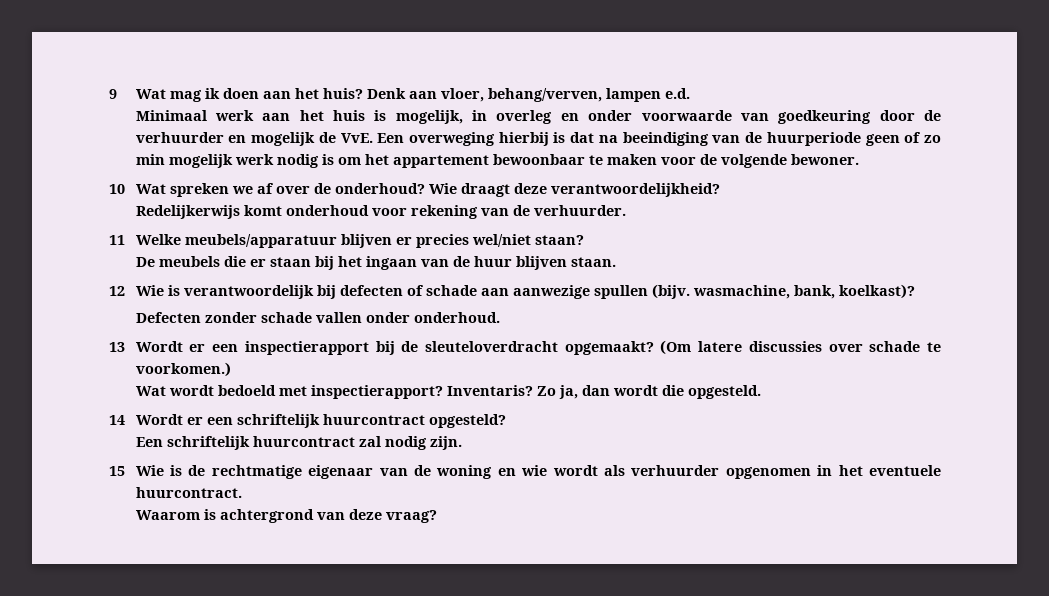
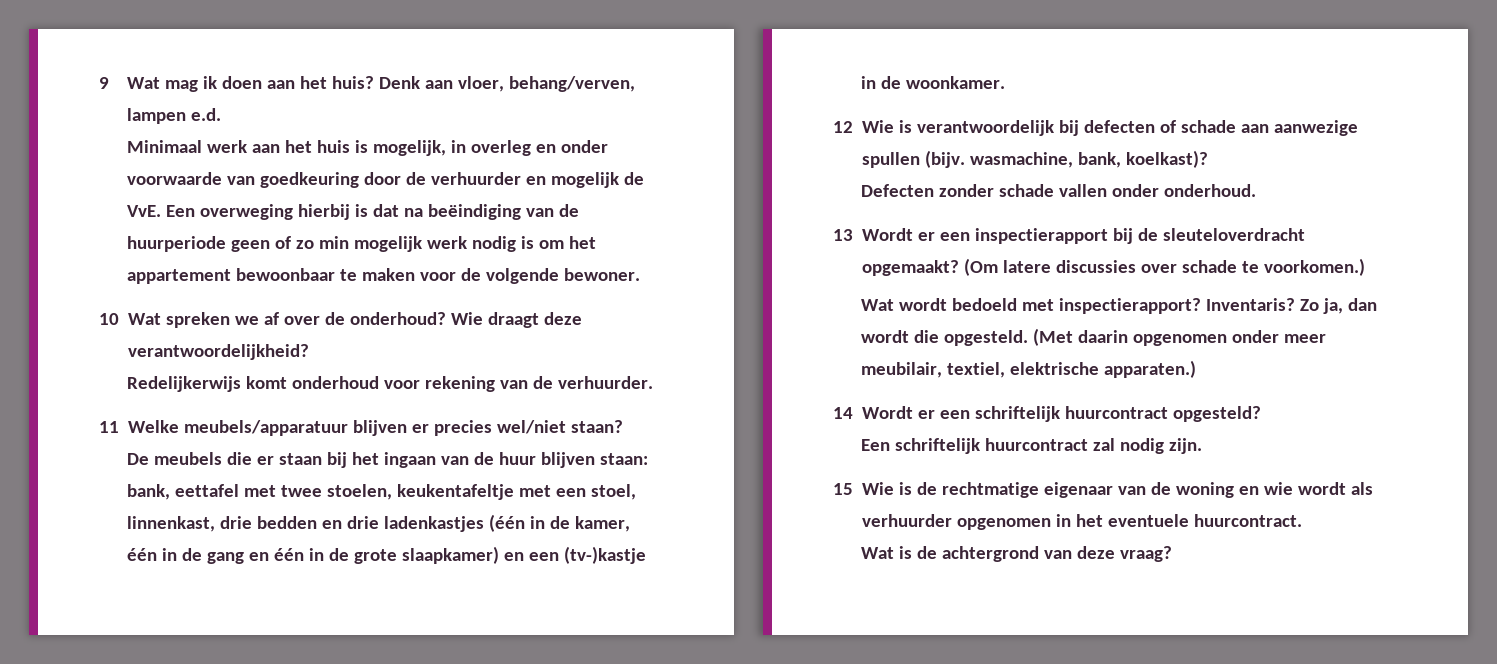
[622,132,709,146] beeindiging -> [427,204,521,220] beëindiging
[570,257,616,267] staan. -> [599,453,648,465] [126,484,636,500] [126,514,630,532] [126,546,646,564] [860,76,1005,89] staan: bank, eettafel met twee stoelen, keukentafeltje met een stoel, linnenkast, drie bedden en drie ladenkastjes (één in de kamer, één in de gang en één in de grote slaapkamer) en een (tv-)kastje in de woonkamer.
(761, 392) none -> [1032,328,1326,346] [860,360,1196,378] (Met daarin opgenomen onder meer meubilair, textiel, elektrische apparaten.)
[135,509,216,520] Waarom is -> [860,546,937,559] Wat is de

